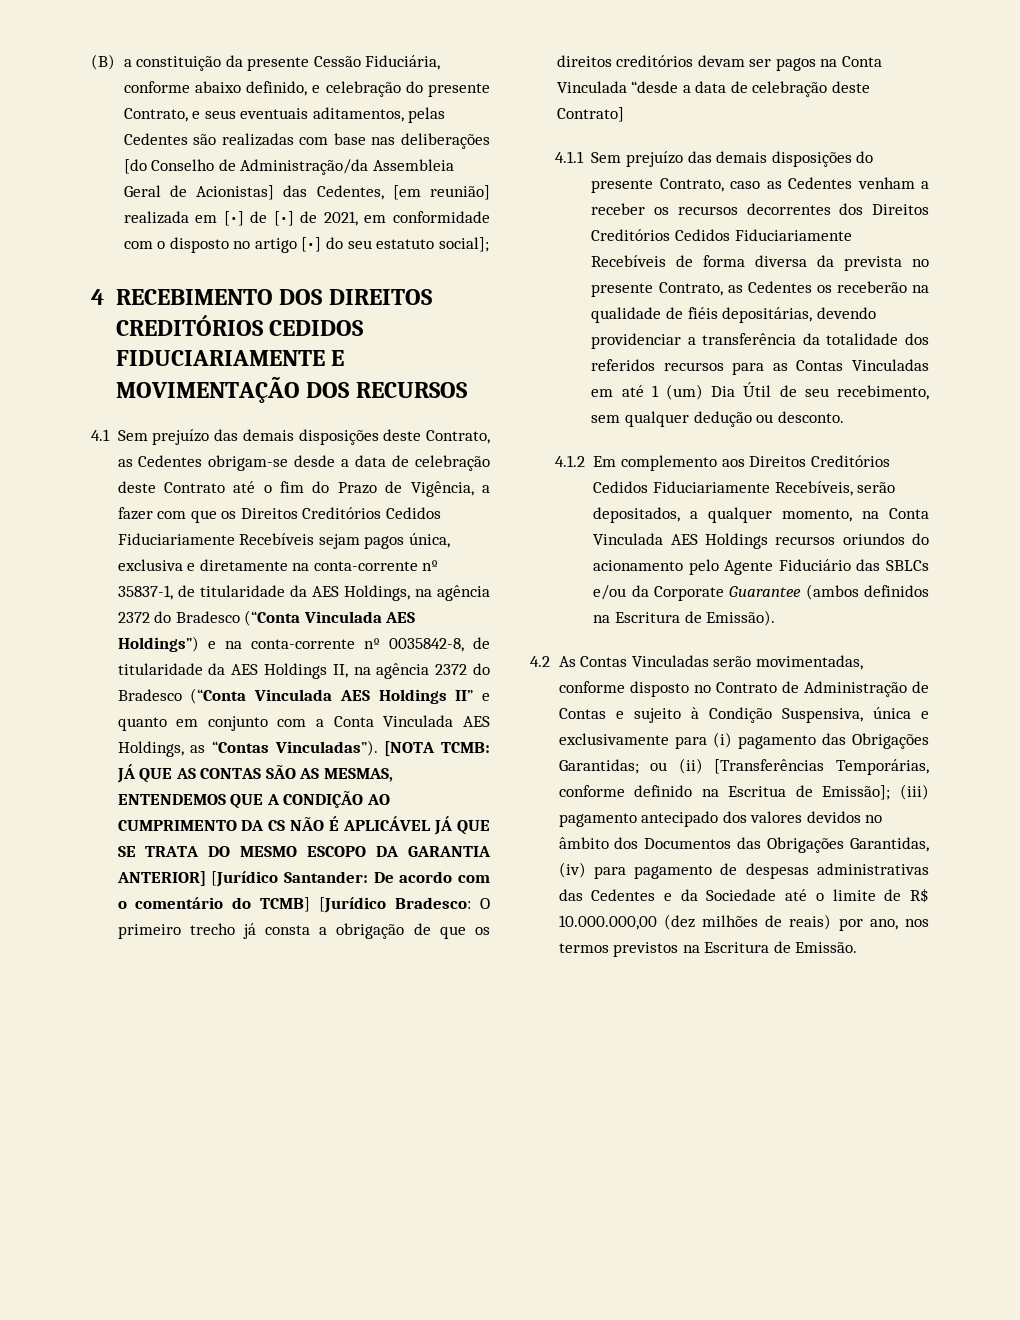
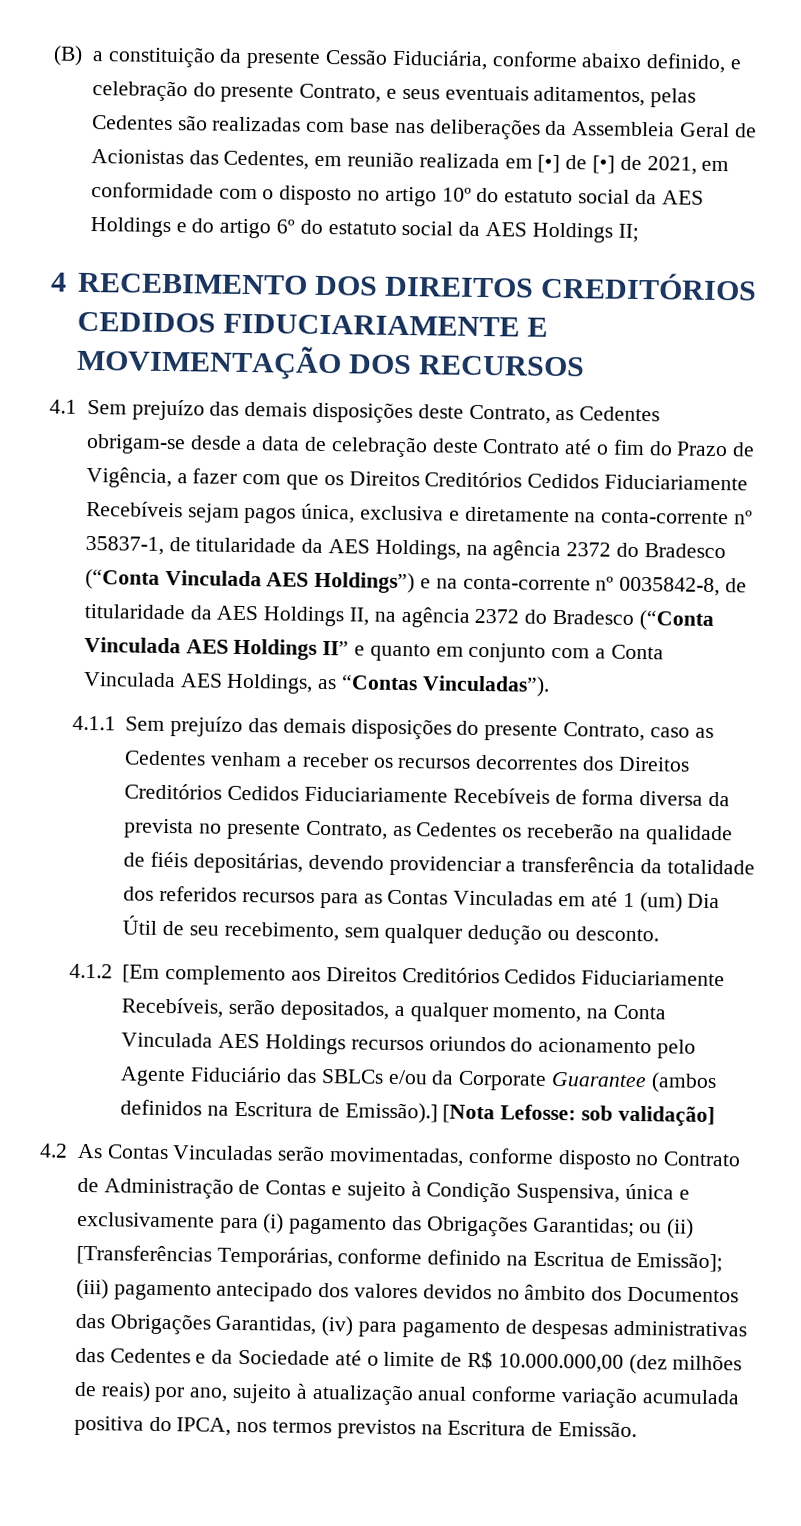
[123,159,369,175] [do Conselho de Administração/da -> [545,120,568,136] da
[196,185,274,200] Acionistas] -> [90,149,184,165] Acionistas
[392,185,490,200] [em reunião] -> [314,151,414,168] em reunião
[301,237,489,252] [•] do seu estatuto social]; -> [441,187,704,205] [89,216,639,243] 10º do estatuto social da AES Holdings e do artigo 6º do estatuto social da AES Holdings II;
[384,741,490,756] [116,764,394,783] [117,791,390,809] [117,816,490,835] [117,846,491,857] [116,871,490,887] [117,897,490,913] [117,923,490,939] [556,55,883,71] [556,81,871,97] [556,107,624,122] [NOTA TCMB: JÁ QUE AS CONTAS SÃO AS MESMAS, ENTENDEMOS QUE A CONDIÇÃO AO CUMPRIMENTO DA CS NÃO É APLICÁVEL JÁ QUE SE TRATA DO MESMO ESCOPO DA GARANTIA ANTERIOR] [Jurídico Santander: De acordo com o comentário do TCMB] [Jurídico Bradesco: O primeiro trecho já consta a obrigação de que os direitos creditórios devam ser pagos na Conta Vinculada “desde a data de celebração deste Contrato] -> (550, 686) none
[593,456,617,467] Em -> [122,964,161,983] [Em
[706,610,776,626] Emissão). -> [344,1102,715,1128] Emissão).] [Nota Lefosse: sob validação]
(898, 924) none -> [231,1383,740,1409] [73,1415,232,1436] sujeito à atualização anual conforme variação acumulada positiva do IPCA,

